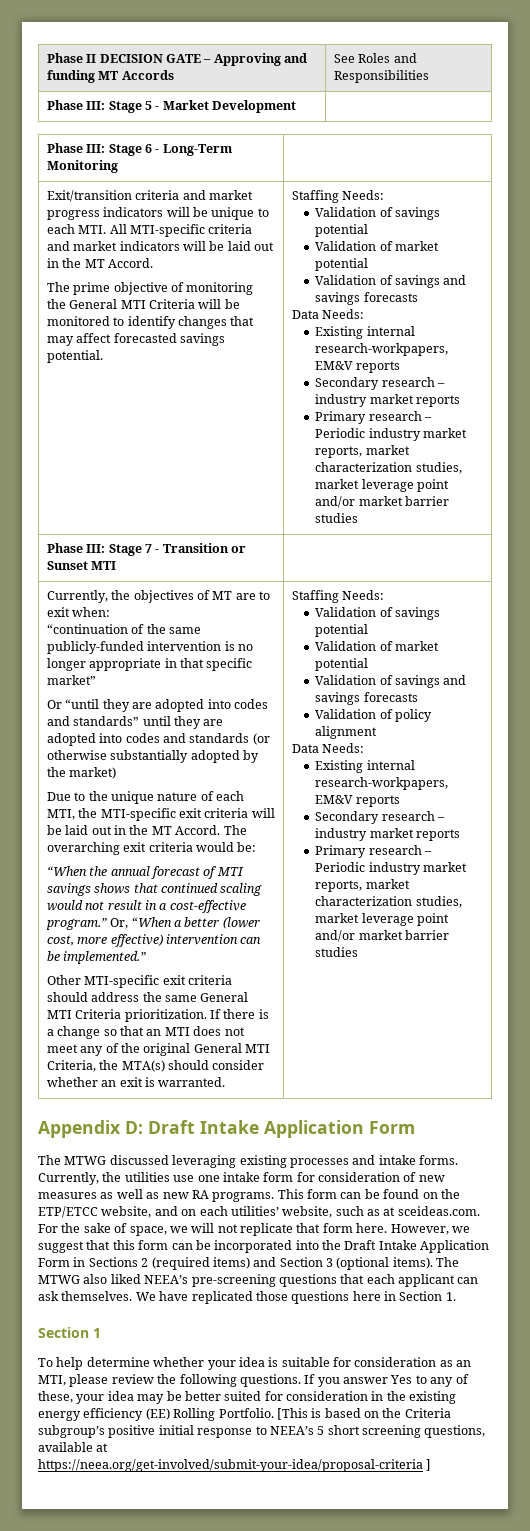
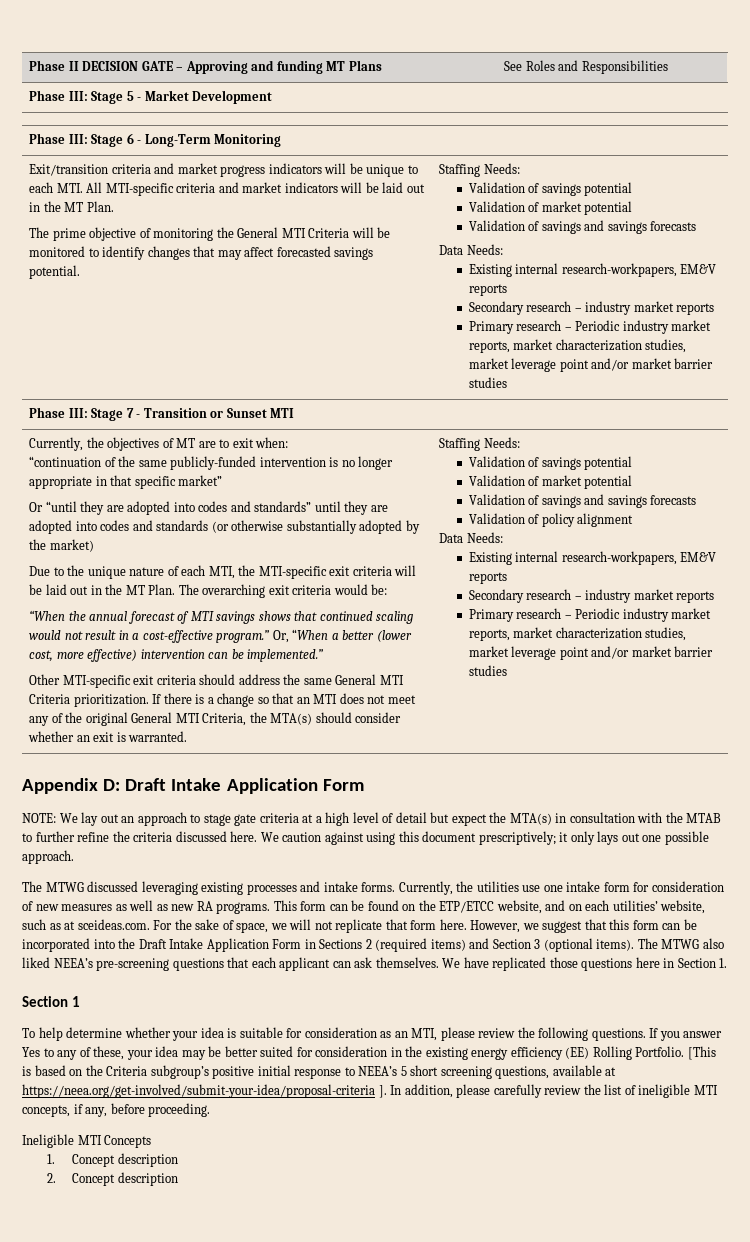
[121,70,174,80] Accords -> [348,60,382,71] Plans
[108,258,154,268] Accord. -> [86,201,114,212] Plan.
[175,825,221,835] Accord. -> [148,584,176,595] Plan.
(415, 1127) none -> [22,812,722,826] [22,831,709,845] [22,850,74,864] // NOTE: We lay out an approach to stage gate criteria at a high level of detail but expect the MTA(s) in consultation with the MTAB to further refine the criteria discussed here. We caution against using this document prescriptively; it only lays out one possible approach.
[426,1459,432,1471] ] -> [378,1084,718,1098] [22,1103,211,1117] [22,1134,152,1148] [47,1153,178,1167] [47,1172,178,1186] ]. In addition, please carefully review the list of ineligible MTI concepts, if any, before proceeding. // Ineligible MTI Concepts // 1. Concept description // 2. Concept description

